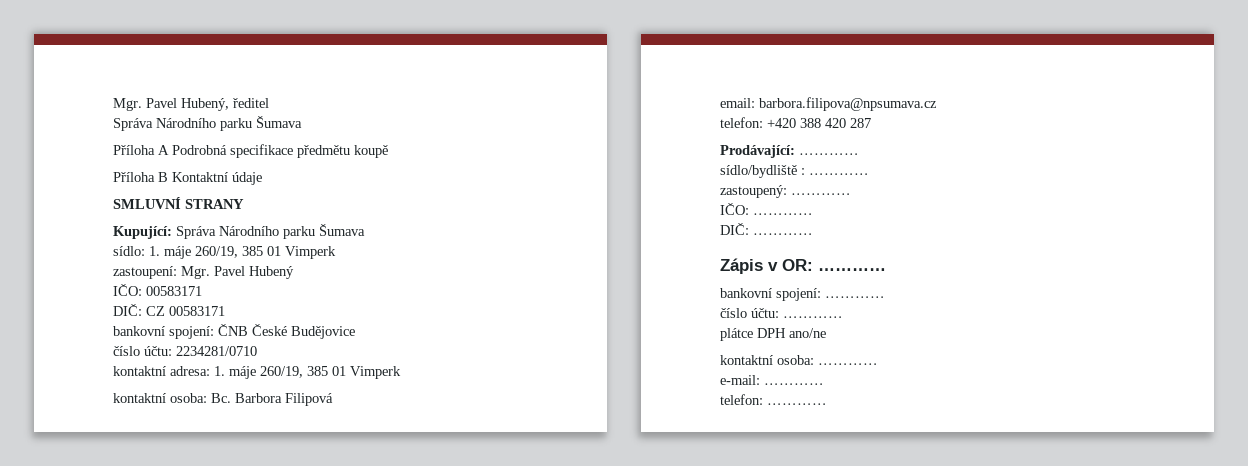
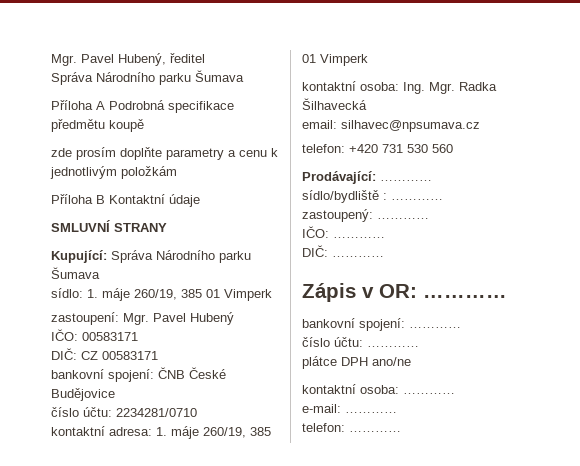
(388, 151) none -> [51,147,278,160] [50,166,177,179] // zde prosím doplňte parametry a cenu k jednotlivým položkám
[211,393,333,406] Bc. Barbora Filipová -> [403,82,497,94] [302,98,367,110] Ing. Mgr. Radka Šilhavecká
[759,97,937,111] barbora.filipova@npsumava.cz -> [341,120,480,132] silhavec@npsumava.cz
[800,118,871,128] 388 420 287 -> [382,144,453,153] 731 530 560

